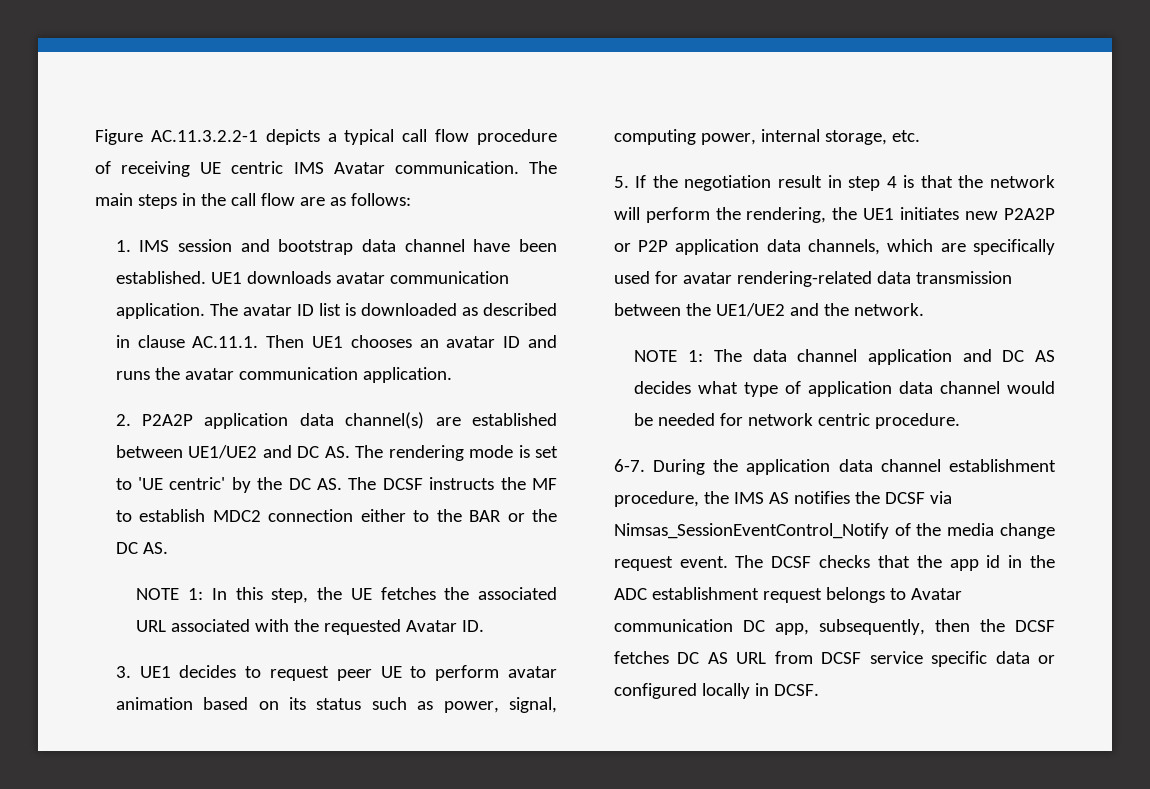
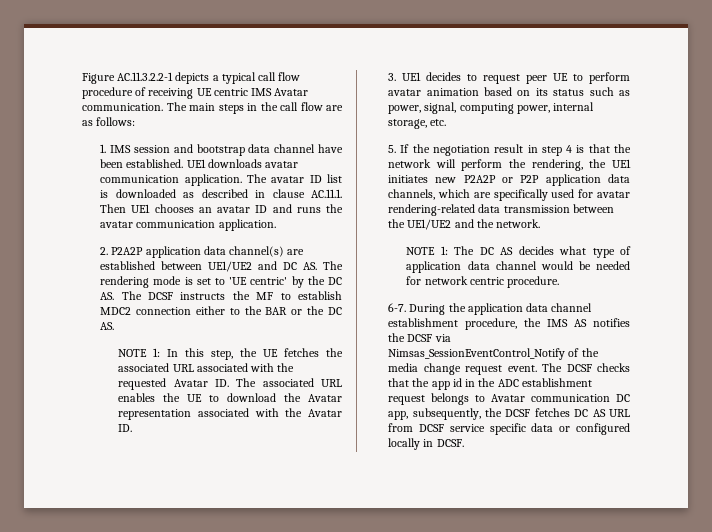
(485, 626) none -> [236,378,342,387] [118,393,343,402] [118,408,342,420] [118,424,133,432] The associated URL enables the UE to download the Avatar representation associated with the Avatar ID.
[752,349,992,365] data channel application and -> (475, 250) none
[934,619,970,632] then -> (481, 414) none

